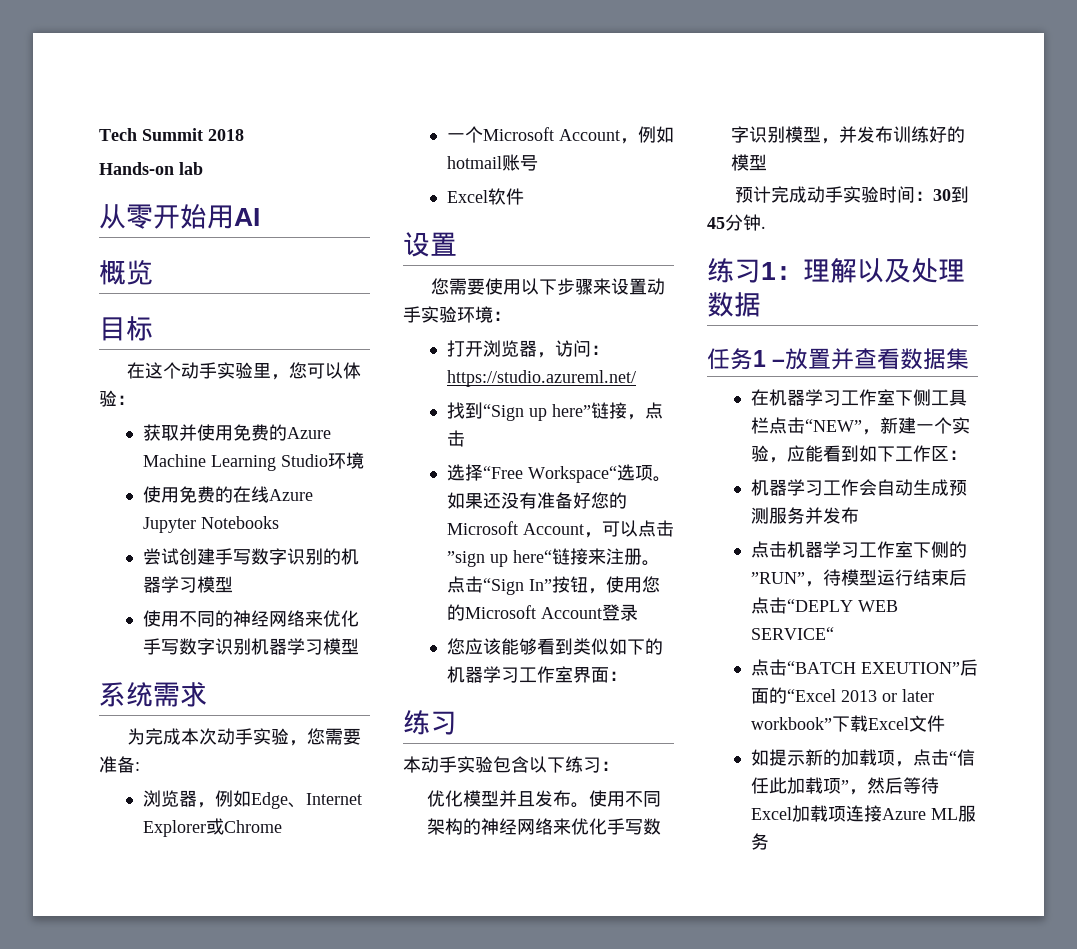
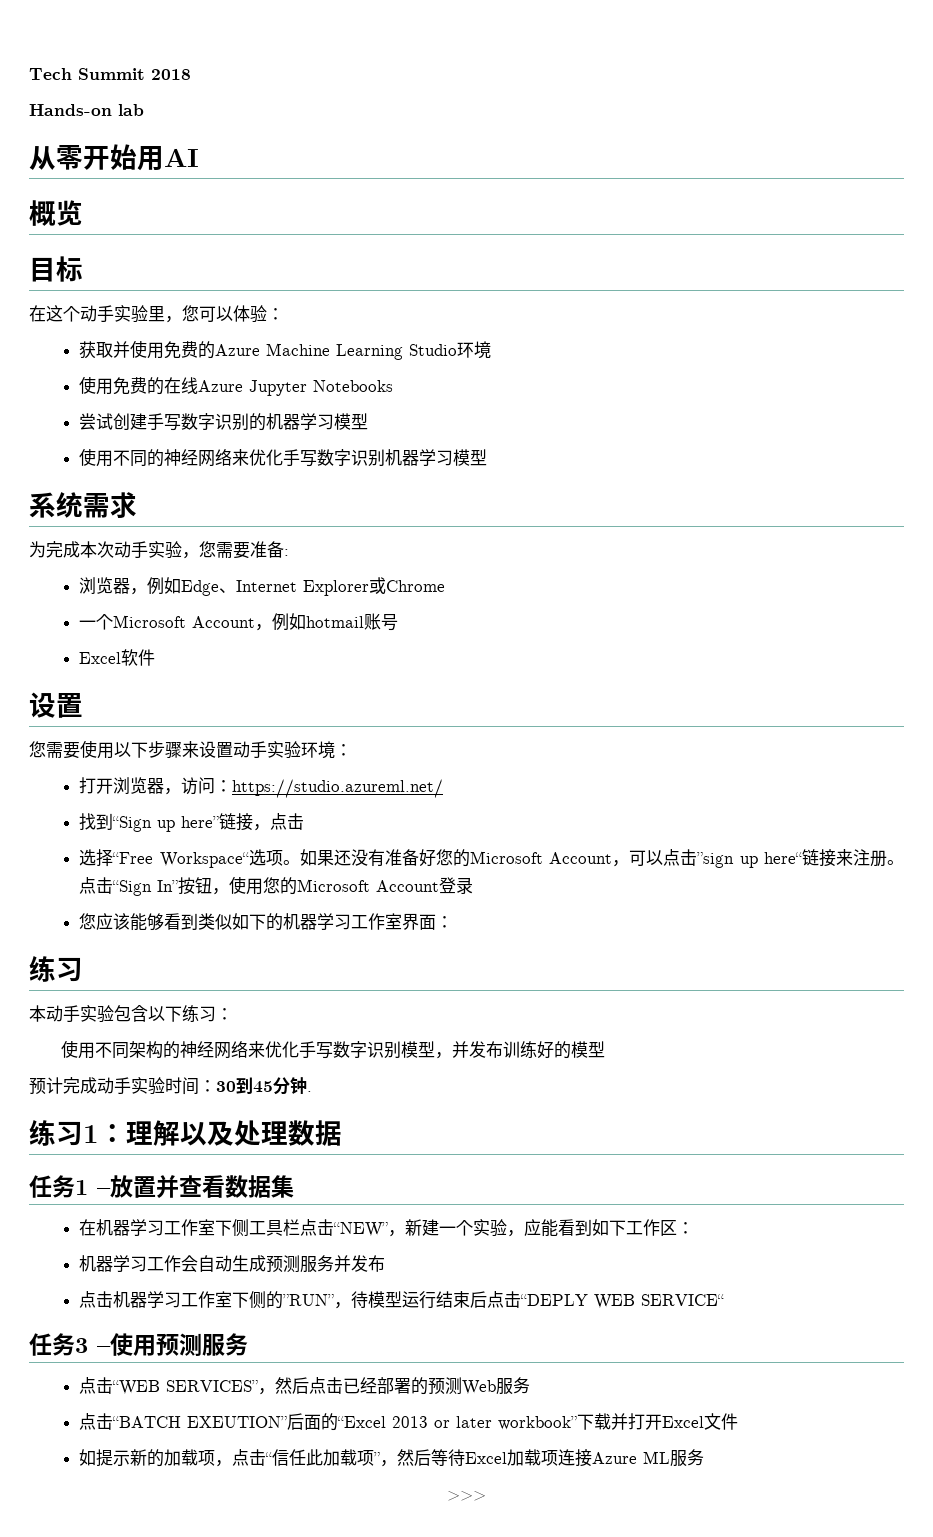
[426,790,589,808] 优化模型并且发布。 -> (233, 1014) none
(834, 633) none -> [29,1333,248,1356] [79,1377,531,1395] // 任务3 –使用预测服务 // 点击“WEB SERVICES”，然后点击已经部署的预测Web服务
(868, 723) none -> [611,1413,663,1430] 并打开
(769, 841) none -> [447,1491,486,1501] // >>>

